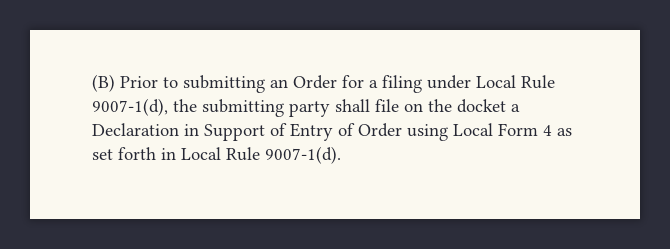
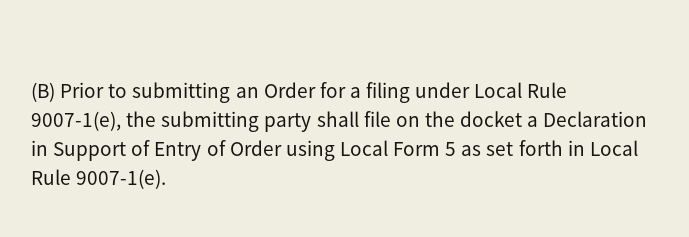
[92,98,168,116] 9007-1(d), -> [31,111,121,131] 9007-1(e),
[543,125,552,136] 4 -> [445,142,457,156] 5
[265,146,341,164] 9007-1(d). -> [76,169,167,189] 9007-1(e).

